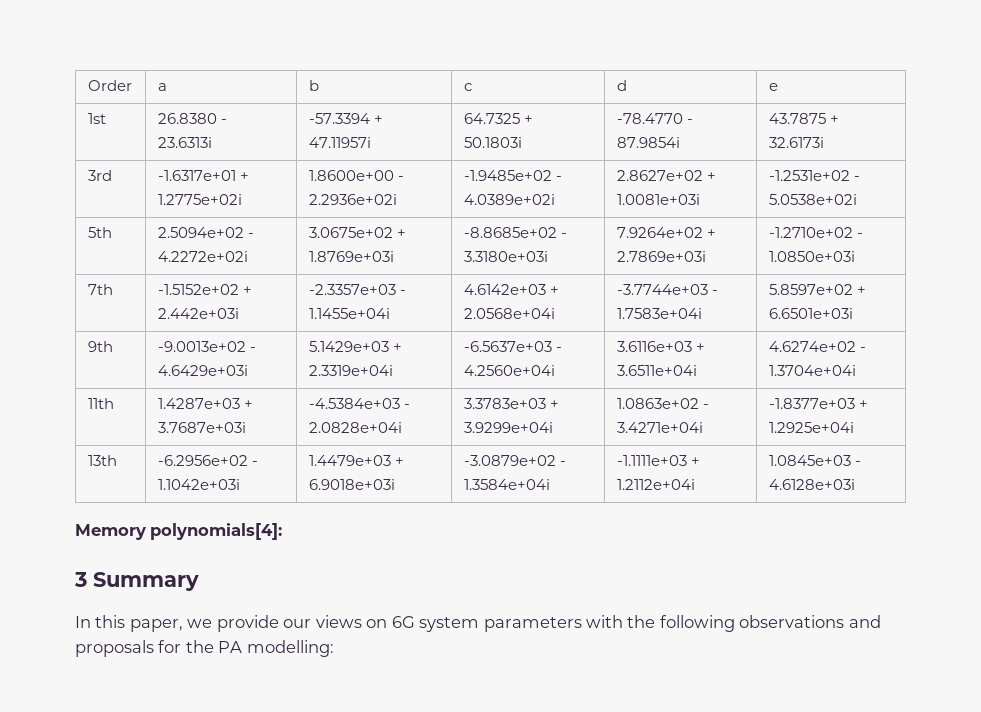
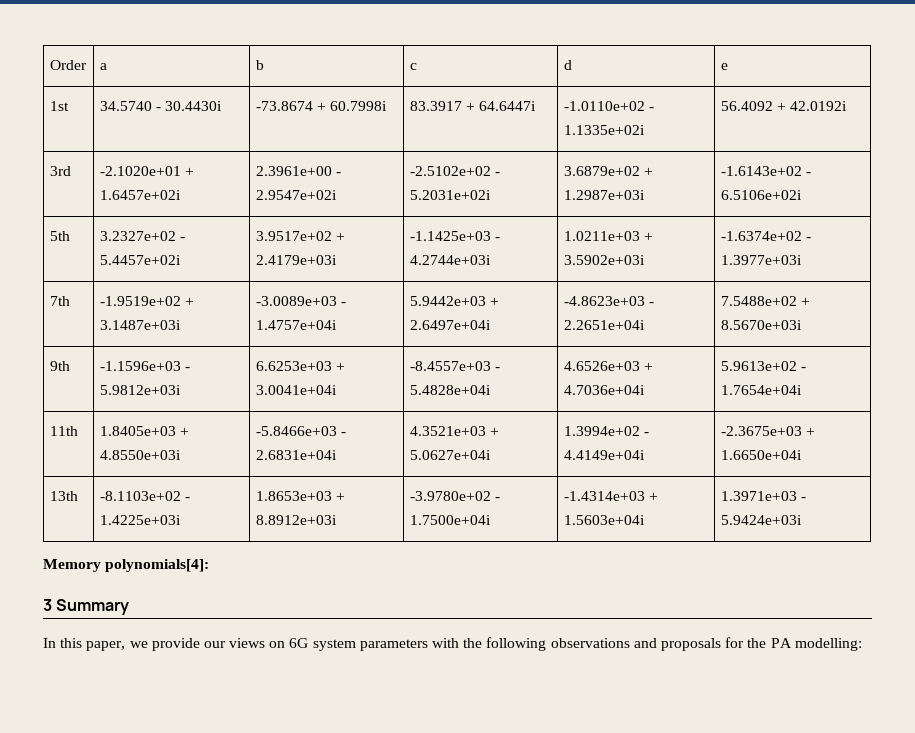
[157,113,227,124] [157,137,212,148] [308,113,383,124] [308,137,371,148] [463,113,533,124] [463,137,522,148] [616,113,693,124] [616,137,680,148] [768,113,839,124] [768,137,824,148] [87,170,112,181] [157,170,249,181] [157,194,242,205] [308,170,404,181] [308,194,397,205] [463,170,562,181] [463,194,555,205] [616,170,716,181] [616,194,700,205] [768,170,860,181] [768,194,857,205] [87,227,112,238] [157,227,254,238] [157,251,248,262] [308,227,406,238] [308,251,394,262] [463,227,567,238] [463,251,548,262] [616,227,716,238] [616,251,706,262] [768,227,863,238] [768,251,855,262] [87,284,113,295] [157,284,252,295] [157,308,239,319] [308,284,406,295] [308,308,390,319] [463,284,559,295] [463,308,555,319] [616,284,718,295] [616,308,702,319] [768,284,866,295] [768,308,853,319] [87,341,113,352] [157,341,256,352] [157,365,248,376] [308,341,402,352] [308,365,393,376] [463,341,562,352] [463,365,555,376] [616,341,705,352] [616,365,697,376] [768,341,866,352] [768,365,856,376] [87,398,114,409] [157,398,253,409] [157,422,246,433] [308,398,410,409] [308,422,402,433] [463,398,559,409] [463,422,553,433] [616,398,709,409] [616,422,703,433] [768,398,868,409] [768,422,854,433] [87,455,117,466] [157,455,258,466] [157,479,240,490] [308,455,404,466] [308,479,395,490] [463,455,566,466] [463,479,550,490] [616,455,700,466] [616,479,695,490] [768,455,861,466] [768,479,855,490] 26.8380 - 23.6313i | -57.3394 + 47.11957i | 64.7325 + 50.1803i | -78.4770 - 87.9854i | 43.7875 + 32.6173i // 3rd | -1.6317e+01 + 1.2775e+02i | 1.8600e+00 - 2.2936e+02i | -1.9485e+02 - 4.0389e+02i | 2.8627e+02 + 1.0081e+03i | -1.2531e+02 - 5.0538e+02i // 5th | 2.5094e+02 - 4.2272e+02i | 3.0675e+02 + 1.8769e+03i | -8.8685e+02 - 3.3180e+03i | 7.9264e+02 + 2.7869e+03i | -1.2710e+02 - 1.0850e+03i // 7th | -1.5152e+02 + 2.442e+03i | -2.3357e+03 - 1.1455e+04i | 4.6142e+03 + 2.0568e+04i | -3.7744e+03 - 1.7583e+04i | 5.8597e+02 + 6.6501e+03i // 9th | -9.0013e+02 - 4.6429e+03i | 5.1429e+03 + 2.3319e+04i | -6.5637e+03 - 4.2560e+04i | 3.6116e+03 + 3.6511e+04i | 4.6274e+02 - 1.3704e+04i // 11th | 1.4287e+03 + 3.7687e+03i | -4.5384e+03 - 2.0828e+04i | 3.3783e+03 + 3.9299e+04i | 1.0863e+02 - 3.4271e+04i | -1.8377e+03 + 1.2925e+04i // 13th | -6.2956e+02 - 1.1042e+03i | 1.4479e+03 + 6.9018e+03i | -3.0879e+02 - 1.3584e+04i | -1.1111e+03 + 1.2112e+04i | 1.0845e+03 - 4.6128e+03i -> [99,101,222,111] [255,101,387,111] [409,101,536,111] [563,101,654,111] [563,125,645,135] [720,101,847,111] [49,166,71,176] [99,166,194,176] [99,190,181,200] [255,166,341,176] [255,190,337,200] [409,166,500,176] [409,190,491,200] [563,166,653,176] [563,190,645,200] [720,166,811,176] [720,190,802,200] [49,231,70,241] [99,231,185,241] [99,255,181,265] [255,231,345,241] [255,255,337,265] [409,231,500,241] [409,255,491,265] [563,231,653,241] [563,255,645,265] [720,231,811,241] [720,255,802,265] [49,296,70,306] [99,296,194,306] [99,320,181,330] [255,296,346,306] [255,320,337,330] [409,296,499,306] [409,320,491,330] [563,296,654,306] [563,320,645,330] [720,296,810,306] [720,320,802,330] [49,361,70,371] [99,361,190,371] [99,385,181,395] [255,361,345,371] [255,385,337,395] [409,361,500,371] [409,385,491,395] [563,361,653,371] [563,385,645,395] [720,361,806,371] [720,385,802,395] [49,426,78,436] [99,426,189,436] [99,450,181,460] [255,426,346,436] [255,450,337,460] [409,426,499,436] [409,450,491,460] [563,426,649,436] [563,450,645,460] [720,426,815,436] [720,450,802,460] [49,491,78,501] [99,491,190,501] [99,515,181,525] [255,491,345,501] [255,515,337,525] [409,491,500,501] [409,515,491,525] [563,491,658,501] [563,515,645,525] [720,491,806,501] [720,515,802,525] 34.5740 - 30.4430i | -73.8674 + 60.7998i | 83.3917 + 64.6447i | -1.0110e+02 - 1.1335e+02i | 56.4092 + 42.0192i // 3rd | -2.1020e+01 + 1.6457e+02i | 2.3961e+00 - 2.9547e+02i | -2.5102e+02 - 5.2031e+02i | 3.6879e+02 + 1.2987e+03i | -1.6143e+02 - 6.5106e+02i // 5th | 3.2327e+02 - 5.4457e+02i | 3.9517e+02 + 2.4179e+03i | -1.1425e+03 - 4.2744e+03i | 1.0211e+03 + 3.5902e+03i | -1.6374e+02 - 1.3977e+03i // 7th | -1.9519e+02 + 3.1487e+03i | -3.0089e+03 - 1.4757e+04i | 5.9442e+03 + 2.6497e+04i | -4.8623e+03 - 2.2651e+04i | 7.5488e+02 + 8.5670e+03i // 9th | -1.1596e+03 - 5.9812e+03i | 6.6253e+03 + 3.0041e+04i | -8.4557e+03 - 5.4828e+04i | 4.6526e+03 + 4.7036e+04i | 5.9613e+02 - 1.7654e+04i // 11th | 1.8405e+03 + 4.8550e+03i | -5.8466e+03 - 2.6831e+04i | 4.3521e+03 + 5.0627e+04i | 1.3994e+02 - 4.4149e+04i | -2.3675e+03 + 1.6650e+04i // 13th | -8.1103e+02 - 1.4225e+03i | 1.8653e+03 + 8.8912e+03i | -3.9780e+02 - 1.7500e+04i | -1.4314e+03 + 1.5603e+04i | 1.3971e+03 - 5.9424e+03i

